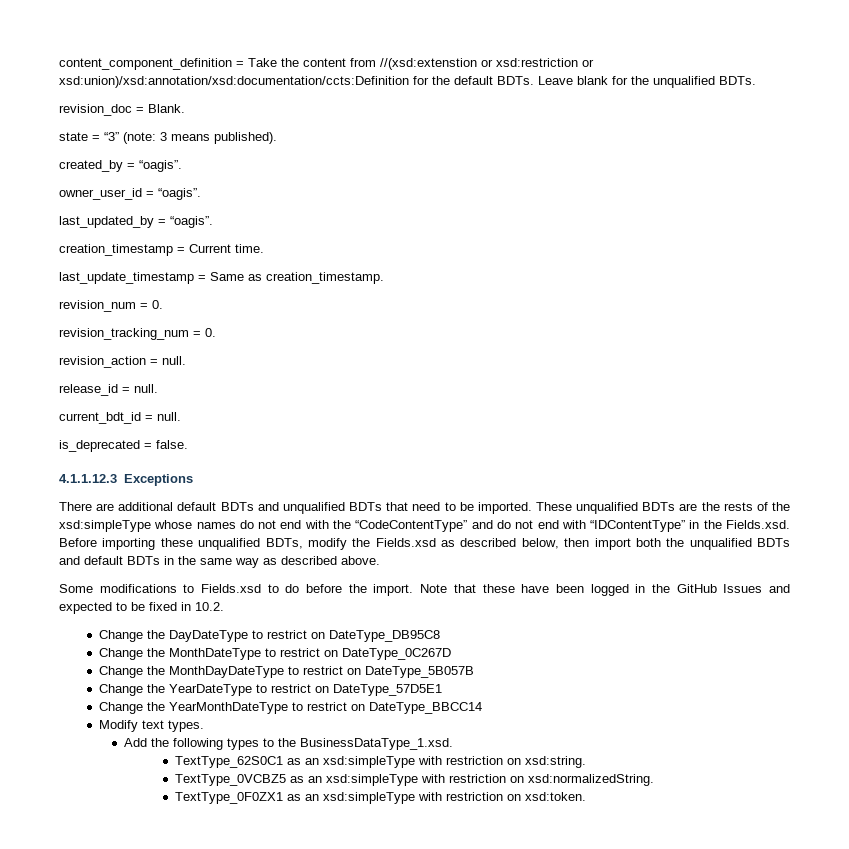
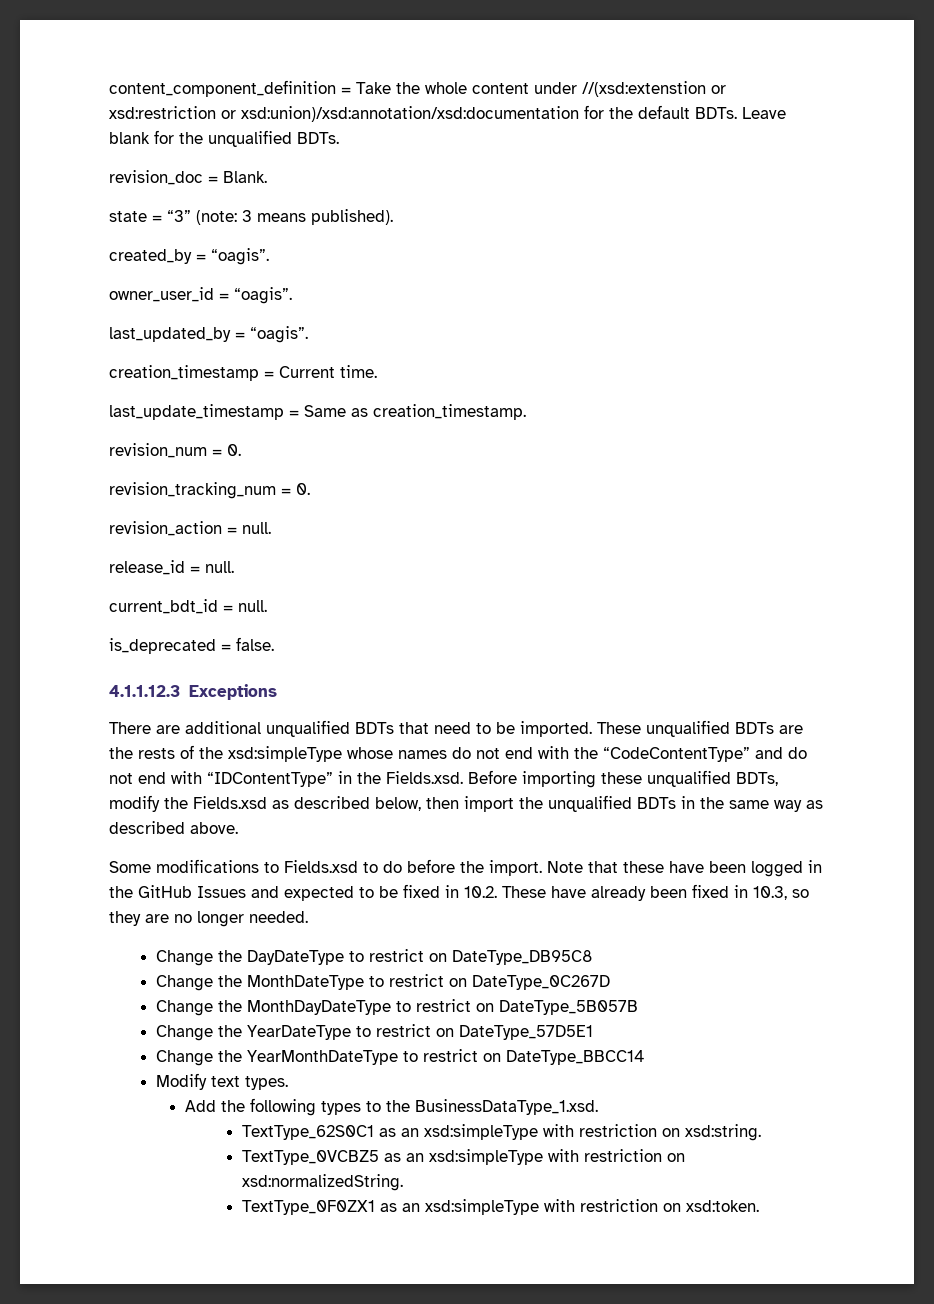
[303,58,376,67] content from -> [425,82,577,94] whole content under
[59,76,409,88] xsd:union)/xsd:annotation/xsd:documentation/ccts:Definition -> [241,106,579,122] xsd:union)/xsd:annotation/xsd:documentation
[177,502,279,511] default BDTs and -> (261, 727) none
[635,538,661,547] both -> (514, 804) none
[59,556,160,565] and default BDTs -> (676, 803) none
(224, 606) none -> [502,884,809,901] [109,911,308,927] These have already been fixed in 10.3, so they are no longer needed.

